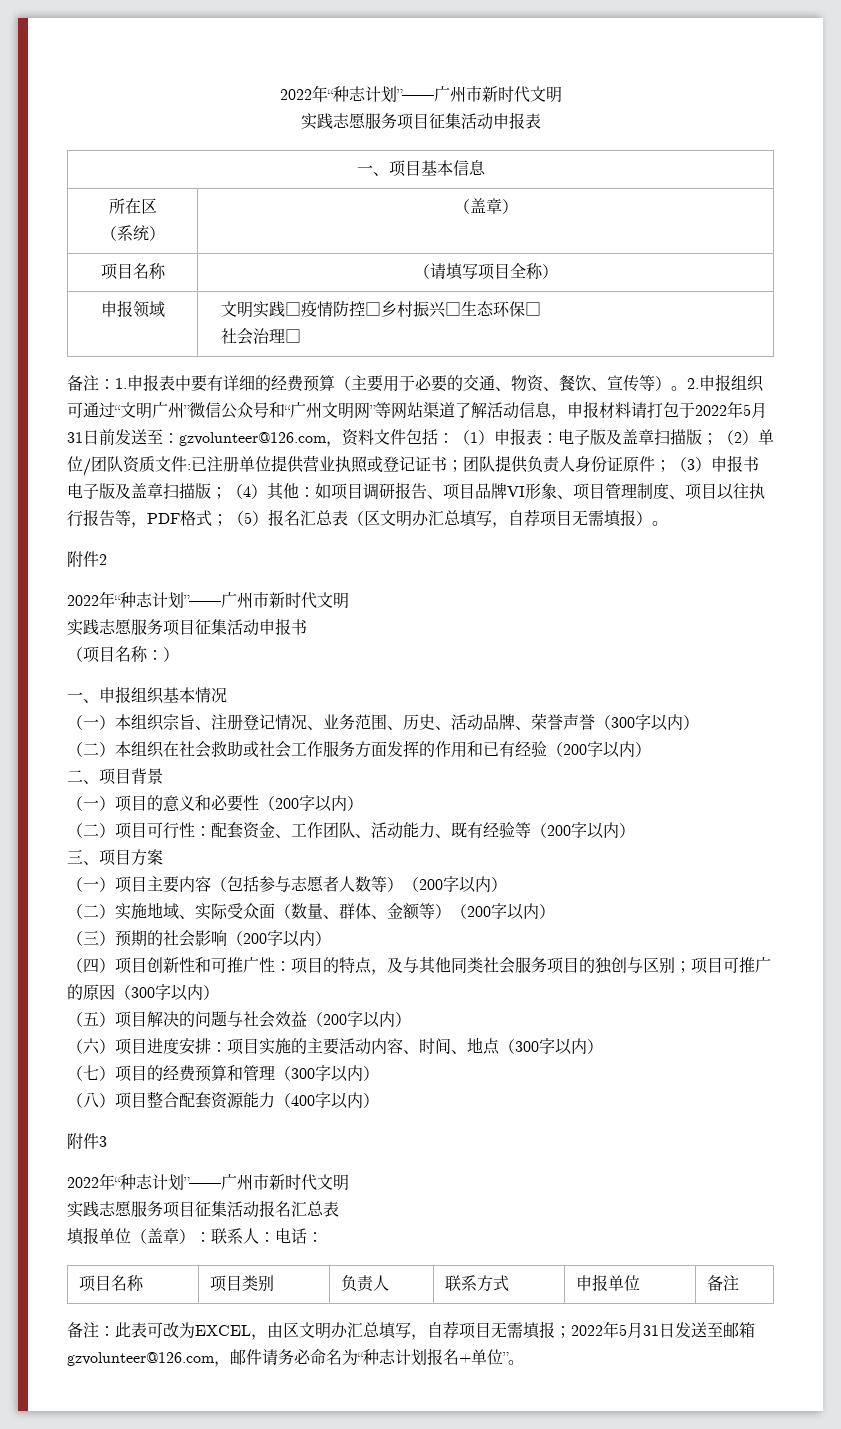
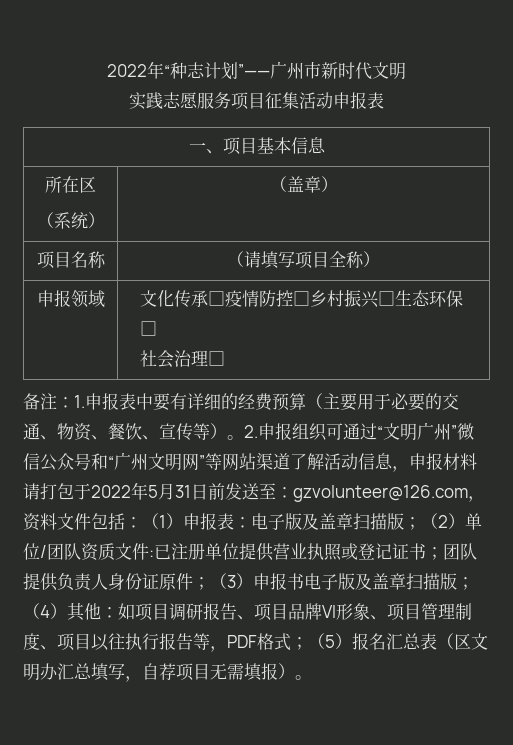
[236,301,285,318] 明实践 -> [157,290,209,308] 化传承
[67,551,107,568] [67,591,349,609] [67,618,307,636] [67,646,179,663] [67,686,227,704] [67,713,699,731] [67,740,651,758] [67,768,163,785] [67,795,363,812] [67,822,635,839] [67,849,163,866] [67,876,507,893] [67,902,555,920] [67,930,331,947] [67,957,771,975] [67,984,219,1001] [67,1011,411,1028] [67,1037,603,1055] [67,1065,379,1082] [67,1091,379,1109] [67,1133,107,1150] [67,1173,349,1191] [67,1200,339,1218] [67,1227,323,1245] [78,1275,144,1292] [209,1275,274,1292] [340,1275,389,1292] [444,1275,509,1292] [575,1274,640,1291] [706,1275,739,1291] [67,1321,755,1340] [67,1348,524,1367] // 附件2 // 2022年“种志计划”——广州市新时代文明 // 实践志愿服务项目征集活动申报书 // （项目名称：） // 一、申报组织基本情况 // （一）本组织宗旨、注册登记情况、业务范围、历史、活动品牌、荣誉声誉（300字以内） // （二）本组织在社会救助或社会工作服务方面发挥的作用和已有经验（200字以内） // 二、项目背景 // （一）项目的意义和必要性（200字以内） // （二）项目可行性：配套资金、工作团队、活动能力、既有经验等（200字以内） // 三、项目方案 // （一）项目主要内容（包括参与志愿者人数等）（200字以内） // （二）实施地域、实际受众面（数量、群体、金额等）（200字以内） // （三）预期的社会影响（200字以内） // （四）项目创新性和可推广性：项目的特点，及与其他同类社会服务项目的独创与区别；项目可推广的原因（300字以内） // （五）项目解决的问题与社会效益（200字以内） // （六）项目进度安排：项目实施的主要活动内容、时间、地点（300字以内） // （七）项目的经费预算和管理（300字以内） // （八）项目整合配套资源能力（400字以内） // 附件3 // 2022年“种志计划”——广州市新时代文明 // 实践志愿服务项目征集活动报名汇总表 // 填报单位（盖章）：联系人：电话： // 项目名称 | 项目类别 | 负责人 | 联系方式 | 申报单位 | 备注 // 备注：此表可改为EXCEL，由区文明办汇总填写，自荐项目无需填报；2022年5月31日发送至邮箱gzvolunteer@126.com，邮件请务必命名为“种志计划报名+单位”。 -> (312, 677) none

